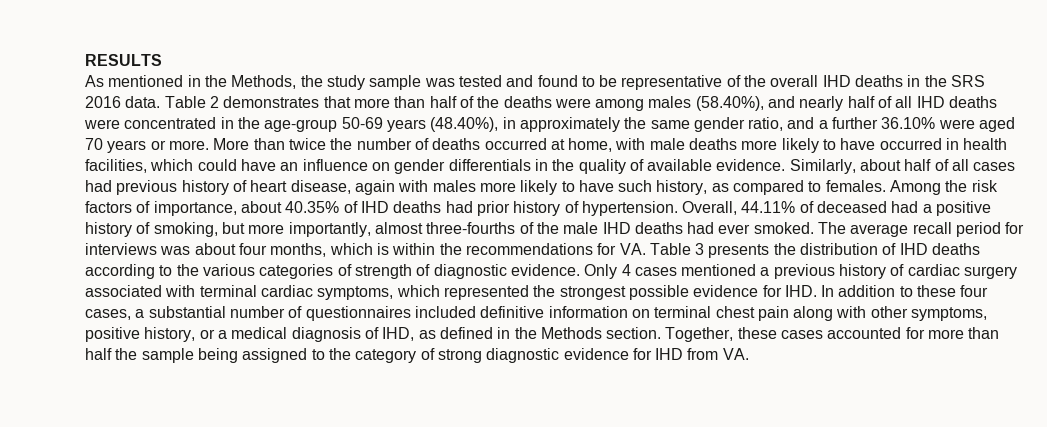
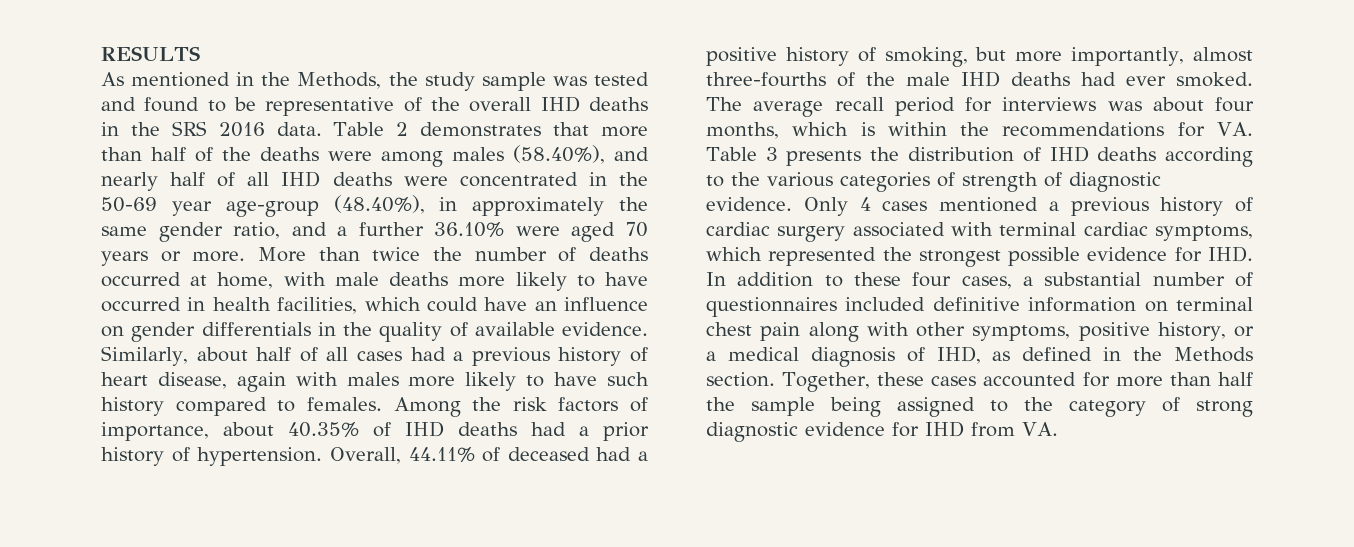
[264,117,426,132] age-group 50-69 years -> [101,197,319,217] 50-69 year age-group
(112, 186) none -> [453,351,464,361] a
[656,180,729,195] history, as -> [101,397,164,416] history
(473, 207) none -> [579,426,589,436] a

